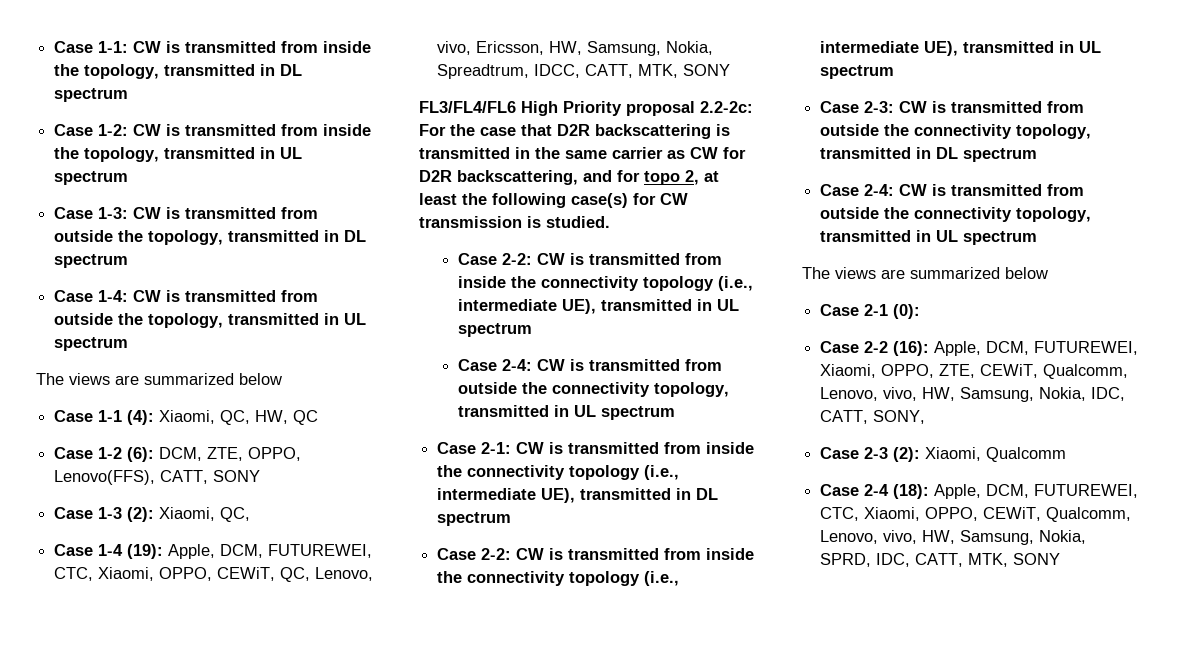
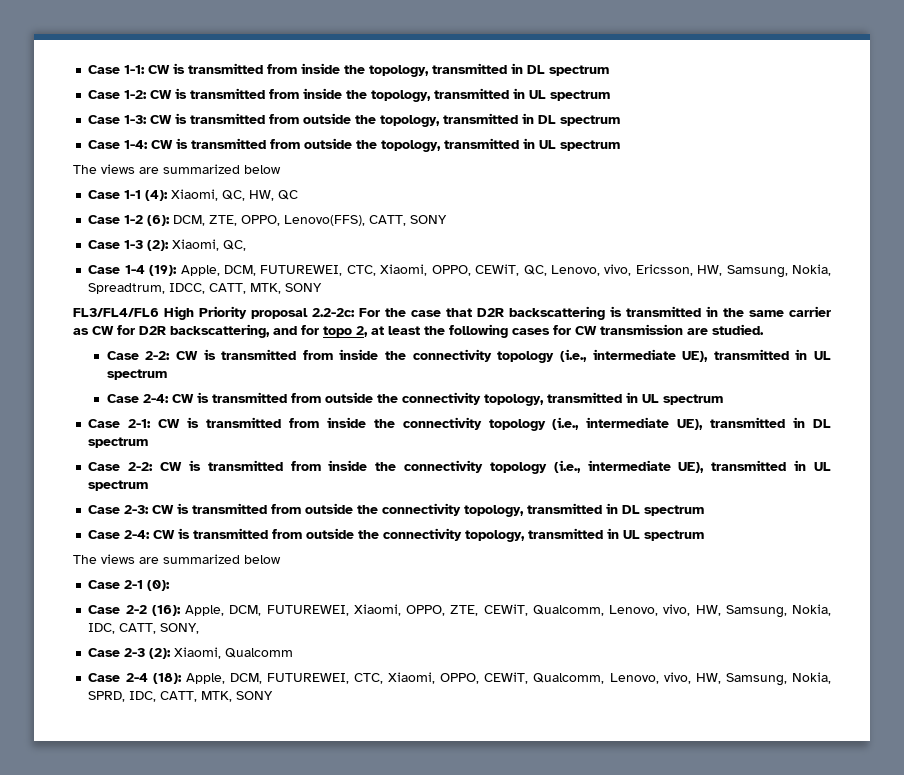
[571,193,628,208] case(s) -> [512,328,550,335] cases
[527,216,541,228] is -> [687,328,708,335] are

